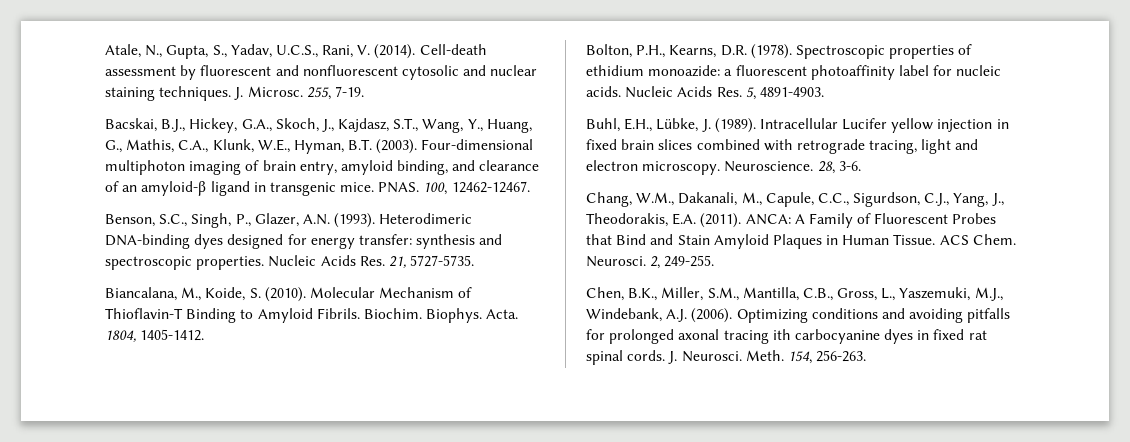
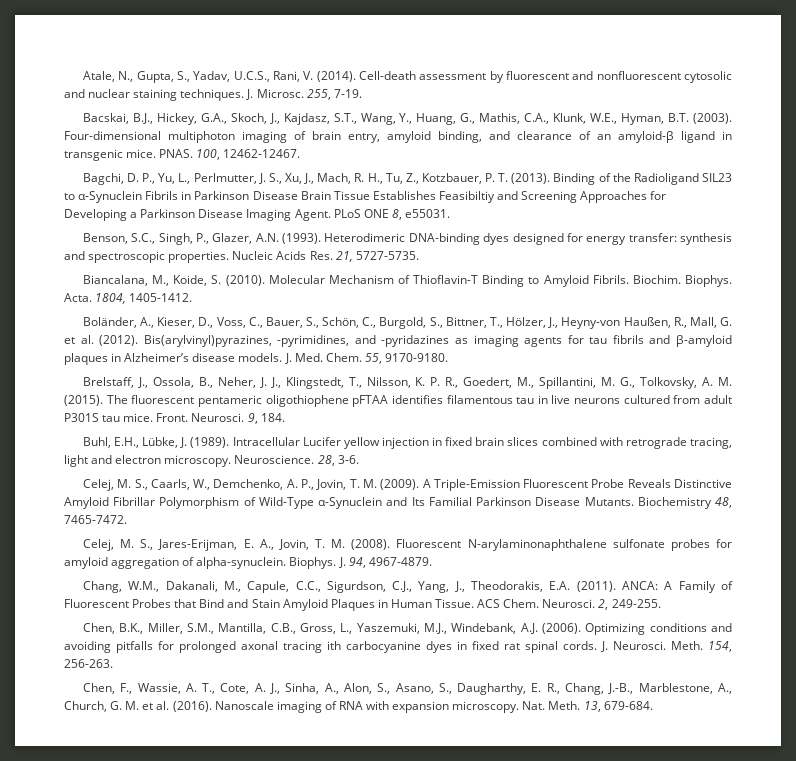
(530, 187) none -> [82,173,732,185] [64,191,667,203] [64,209,450,221] // Bagchi, D. P., Yu, L., Perlmutter, J. S., Xu, J., Mach, R. H., Tu, Z., Kotzbauer, P. T. (2013). Binding of the Radioligand SIL23 to α-Synuclein Fibrils in Parkinson Disease Brain Tissue Establishes Feasibiltiy and Screening Approaches for Developing a Parkinson Disease Imaging Agent. PLoS ONE 8, e55031.
[586,44,973,59] [586,65,1002,80] [586,86,824,100] Bolton, P.H., Kearns, D.R. (1978). Spectroscopic properties of ethidium monoazide: a fluorescent photoaffinity label for nucleic acids. Nucleic Acids Res. 5, 4891-4903. -> [82,317,733,329] [64,335,732,347] [64,353,448,365] [82,377,733,389] [64,395,732,407] [64,413,285,424] Bolӓnder, A., Kieser, D., Voss, C., Bauer, S., Schӧn, C., Burgold, S., Bittner, T., Hӧlzer, J., Heyny-von Haußen, R., Mall, G. et al. (2012). Bis(arylvinyl)pyrazines, -pyrimidines, and -pyridazines as imaging agents for tau fibrils and β-amyloid plaques in Alzheimer’s disease models. J. Med. Chem. 55, 9170-9180. // Brelstaff, J., Ossola, B., Neher, J. J., Klingstedt, T., Nilsson, K. P. R., Goedert, M., Spillantini, M. G., Tolkovsky, A. M. (2015). The fluorescent pentameric oligothiophene pFTAA identifies filamentous tau in live neurons cultured from adult P301S tau mice. Front. Neurosci. 9, 184.
(861, 166) none -> [82,479,732,491] [64,497,733,509] [64,515,127,524] [82,539,733,551] [64,557,432,569] // Celej, M. S., Caarls, W., Demchenko, A. P., Jovin, T. M. (2009). A Triple-Emission Fluorescent Probe Reveals Distinctive Amyloid Fibrillar Polymorphism of Wild-Type α-Synuclein and Its Familial Parkinson Disease Mutants. Biochemistry 48, 7465-7472. // Celej, M. S., Jares-Erijman, E. A., Jovin, T. M. (2008). Fluorescent N-arylaminonaphthalene sulfonate probes for amyloid aggregation of alpha-synuclein. Biophys. J. 94, 4967-4879.
(867, 356) none -> [82,683,732,695] [64,701,653,713] // Chen, F., Wassie, A. T., Cote, A. J., Sinha, A., Alon, S., Asano, S., Daugharthy, E. R., Chang, J.-B., Marblestone, A., Church, G. M. et al. (2016). Nanoscale imaging of RNA with expansion microscopy. Nat. Meth. 13, 679-684.

